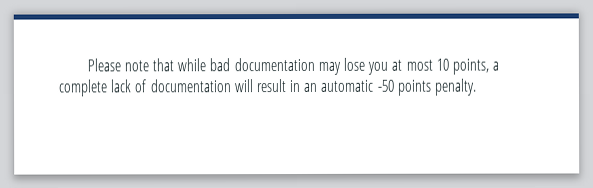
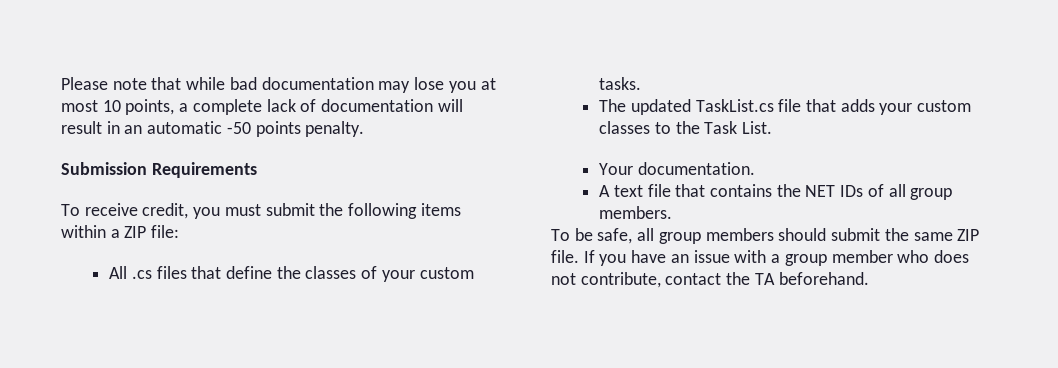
(478, 87) none -> [61,162,257,178] [61,203,461,219] [61,225,180,238] [109,266,474,282] [599,77,642,90] [599,99,972,115] [599,121,773,134] [599,162,755,175] [599,184,953,200] [599,206,673,219] [551,228,980,244] [551,250,969,266] [551,272,869,288] // Submission Requirements // To receive credit, you must submit the following items within a ZIP file: // All .cs files that define the classes of your custom tasks. // The updated TaskList.cs file that adds your custom classes to the Task List. // Your documentation. // A text file that contains the NET IDs of all group members. // To be safe, all group members should submit the same ZIP file. If you have an issue with a group member who does not contribute, contact the TA beforehand.

